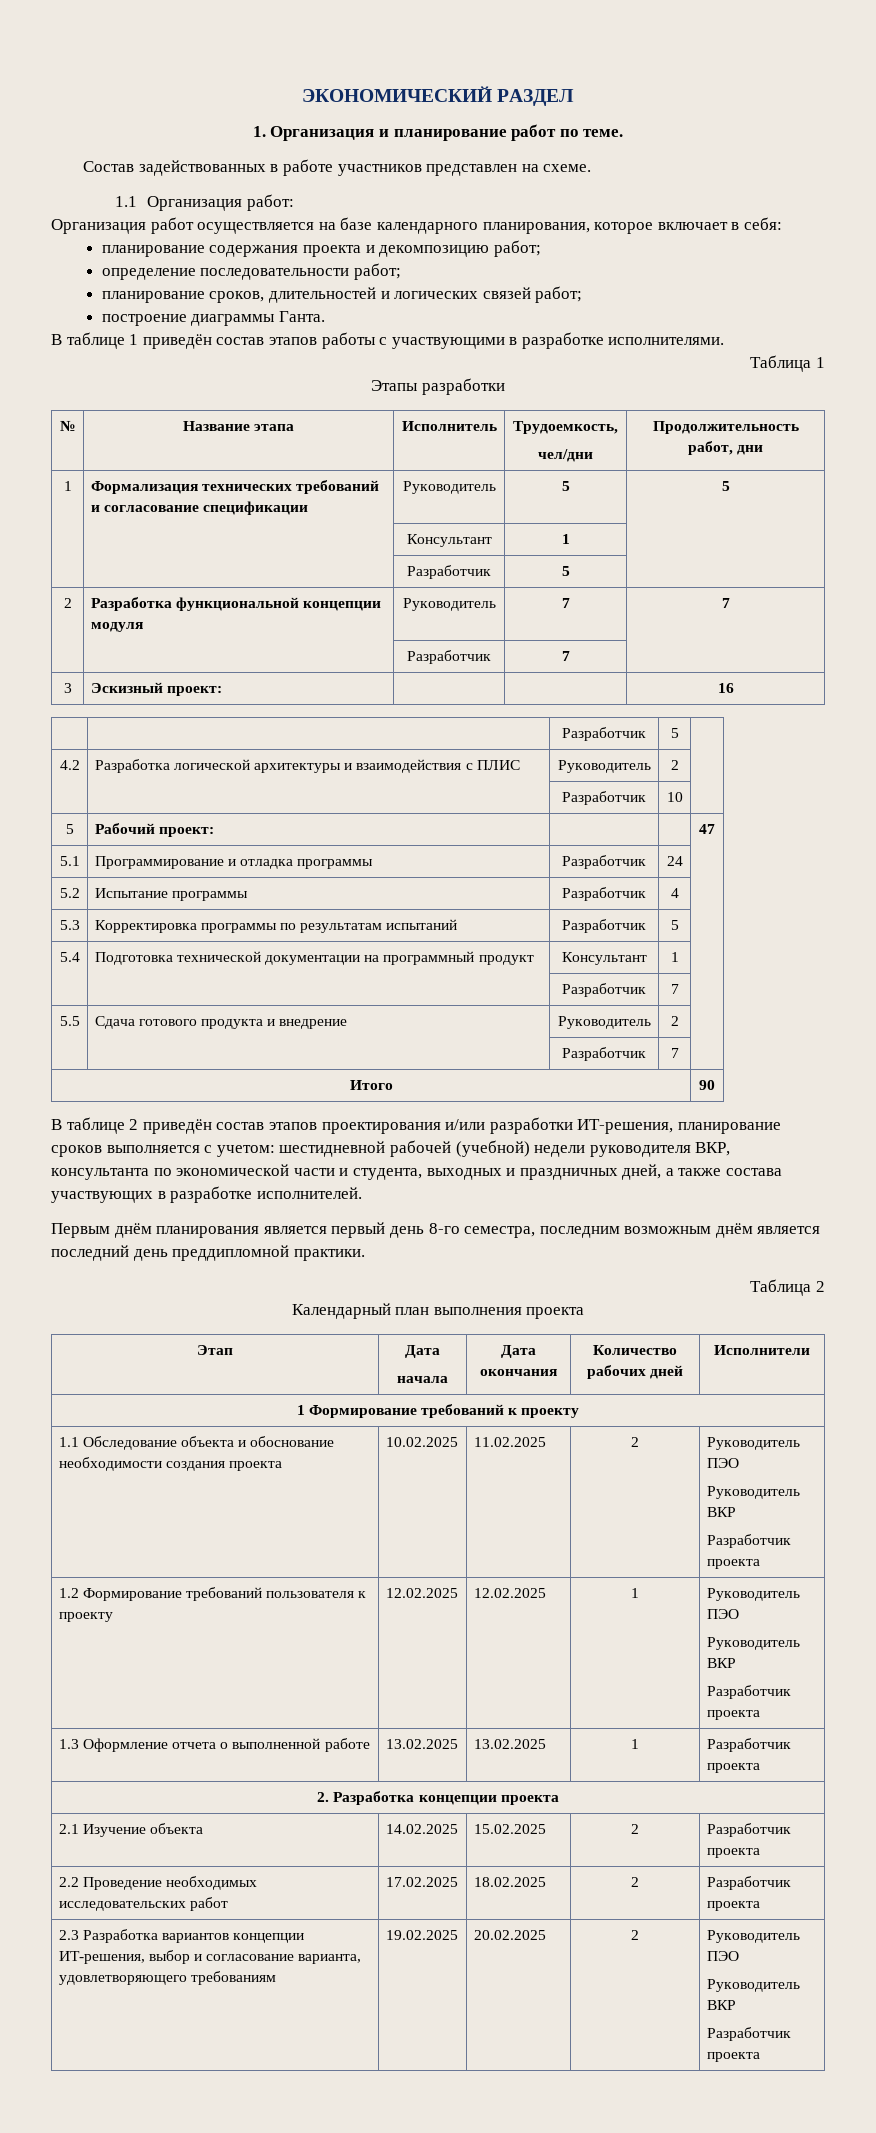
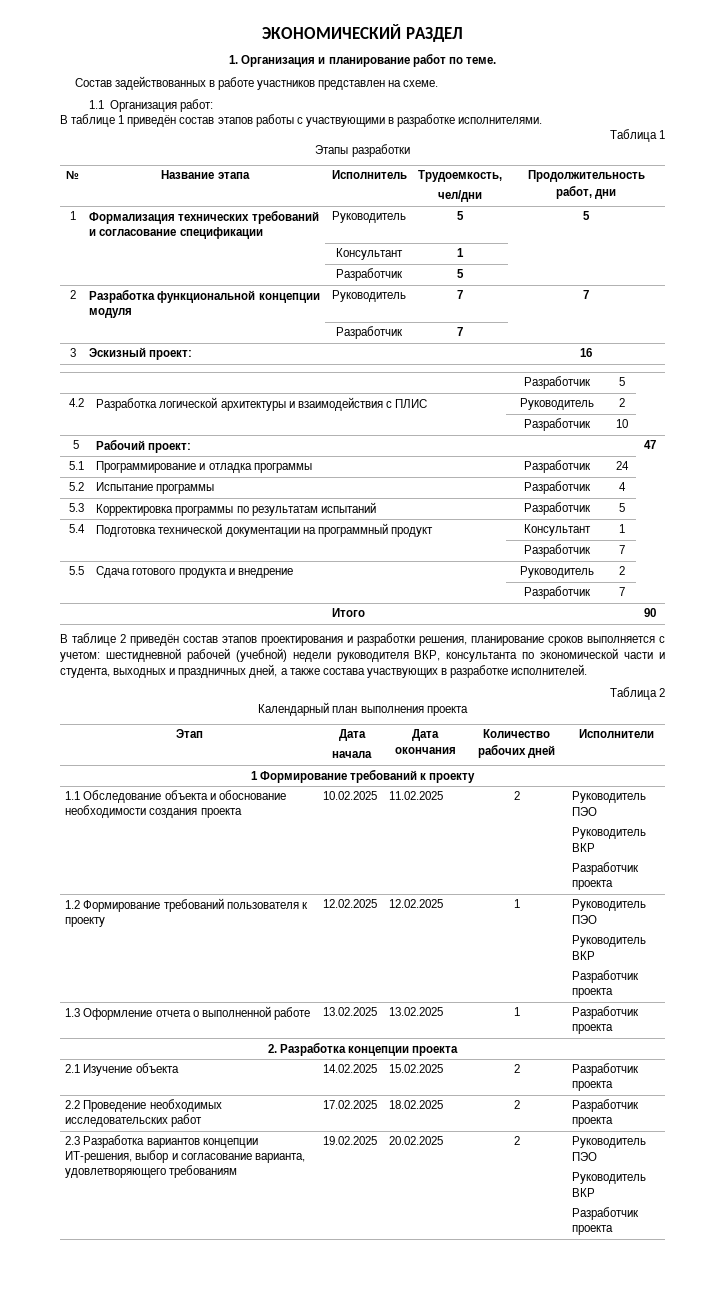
[51,217,782,234] [101,240,541,257] [101,263,402,280] [101,286,583,303] [101,311,326,326] // Организация работ осуществляется на базе календарного планирования, которое включает в себя: // планирование содержания проекта и декомпозицию работ; // определение последовательности работ; // планирование сроков, длительностей и логических связей работ; // построение диаграммы Ганта. -> (213, 105) none
[445,1117,674,1134] и/или разработки ИТ-решения, -> [347,633,467,646] и разработки решения,
[51,1222,821,1238] [51,1245,365,1261] // Первым днём планирования является первый день 8-го семестра, последним возможным днём является последний день преддипломной практики. -> (588, 669) none

